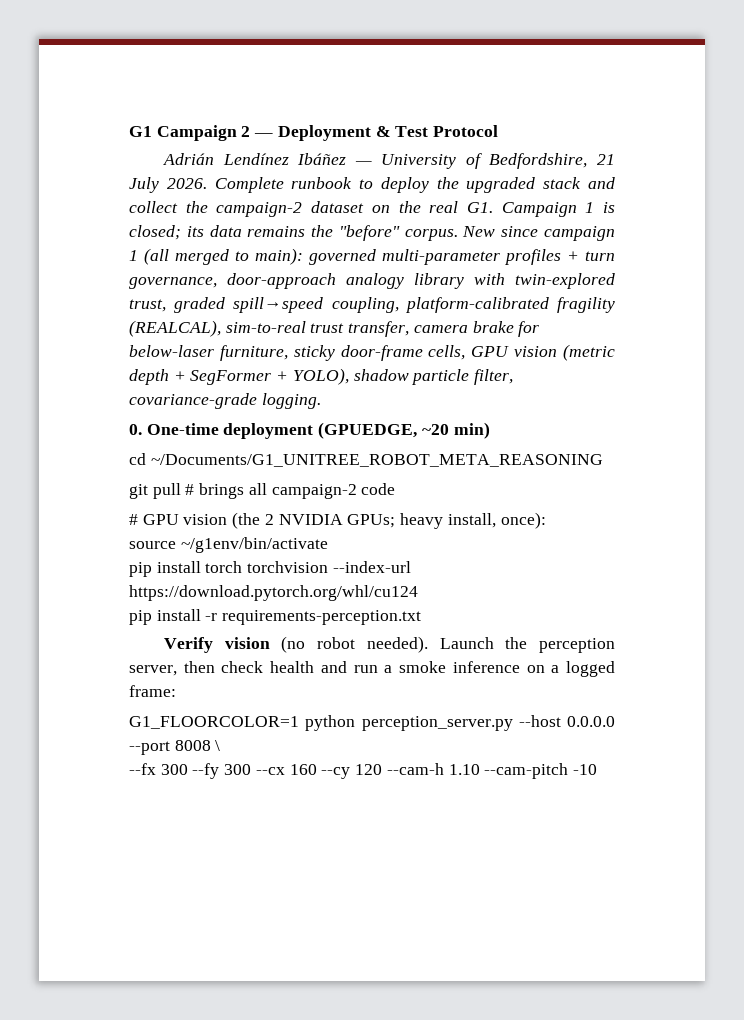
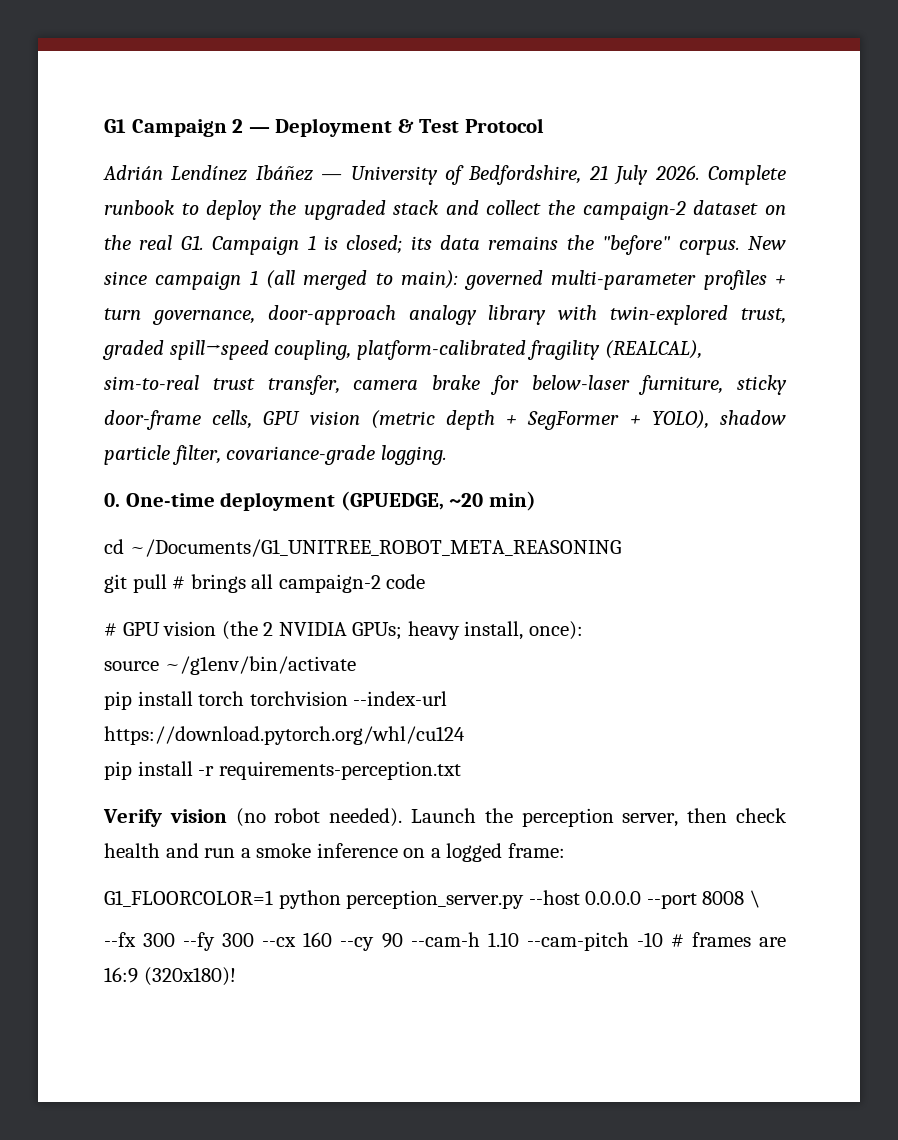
[355,764,383,775] 120 -> [381,933,403,948] 90
(597, 769) none -> [670,932,786,947] [104,967,236,986] # frames are 16:9 (320x180)!

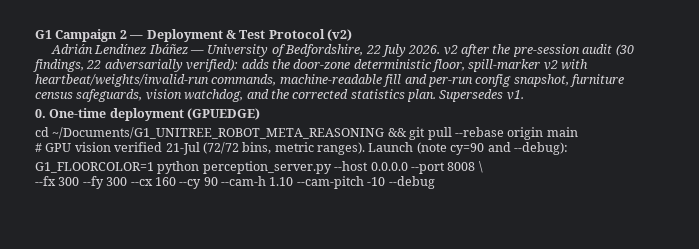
(544, 125) none -> [327,29,352,41] (v2)
[588,165,608,180] 21 -> [365,45,381,54] 22
[707,165,786,185] [104,200,786,220] [104,235,787,255] [104,270,786,290] [104,305,786,325] [102,340,702,360] [104,375,787,395] [104,410,786,430] [104,445,447,465] Complete runbook to deploy the upgraded stack and collect the campaign-2 dataset on the real G1. Campaign 1 is closed; its data remains the "before" corpus. New since campaign 1 (all merged to main): governed multi-parameter profiles + turn governance, door-approach analogy library with twin-explored trust, graded spill→speed coupling, platform-calibrated fragility (REALCAL), sim-to-real trust transfer, camera brake for below-laser furniture, sticky door-frame cells, GPU vision (metric depth + SegFormer + YOLO), shadow particle filter, covariance-grade logging. -> [443,44,634,57] [33,59,589,72] [35,74,624,87] [35,89,524,102] v2 after the pre-session audit (30 findings, 22 adversarially verified): adds the door-zone deterministic floor, spill-marker v2 with heartbeat/weights/invalid-run commands, machine-readable fill and per-run config snapshot, furniture census safeguards, vision watchdog, and the corrected statistics plan. Supersedes v1.
[340,491,536,511] (GPUEDGE, ~20 min) -> [187,108,261,120] (GPUEDGE)
(621, 548) // -> [387,128,407,137] &&
[172,574,426,593] [104,621,583,640] [104,656,356,675] [104,691,448,710] [104,726,465,745] [104,761,461,780] [103,808,787,827] [104,843,565,862] # brings all campaign-2 code // # GPU vision (the 2 NVIDIA GPUs; heavy install, once): // source ~/g1env/bin/activate // pip install torch torchvision --index-url https://download.pytorch.org/whl/cu124 // pip install -r requirements-perception.txt // Verify vision (no robot needed). Launch the perception server, then check health and run a smoke inference on a logged frame: -> [454,127,578,140] [35,142,568,155] --rebase origin main // # GPU vision verified 21-Jul (72/72 bins, metric ranges). Launch (note cy=90 and --debug):
[670,932,786,947] [104,967,236,986] # frames are 16:9 (320x180)! -> [388,176,435,189] --debug

